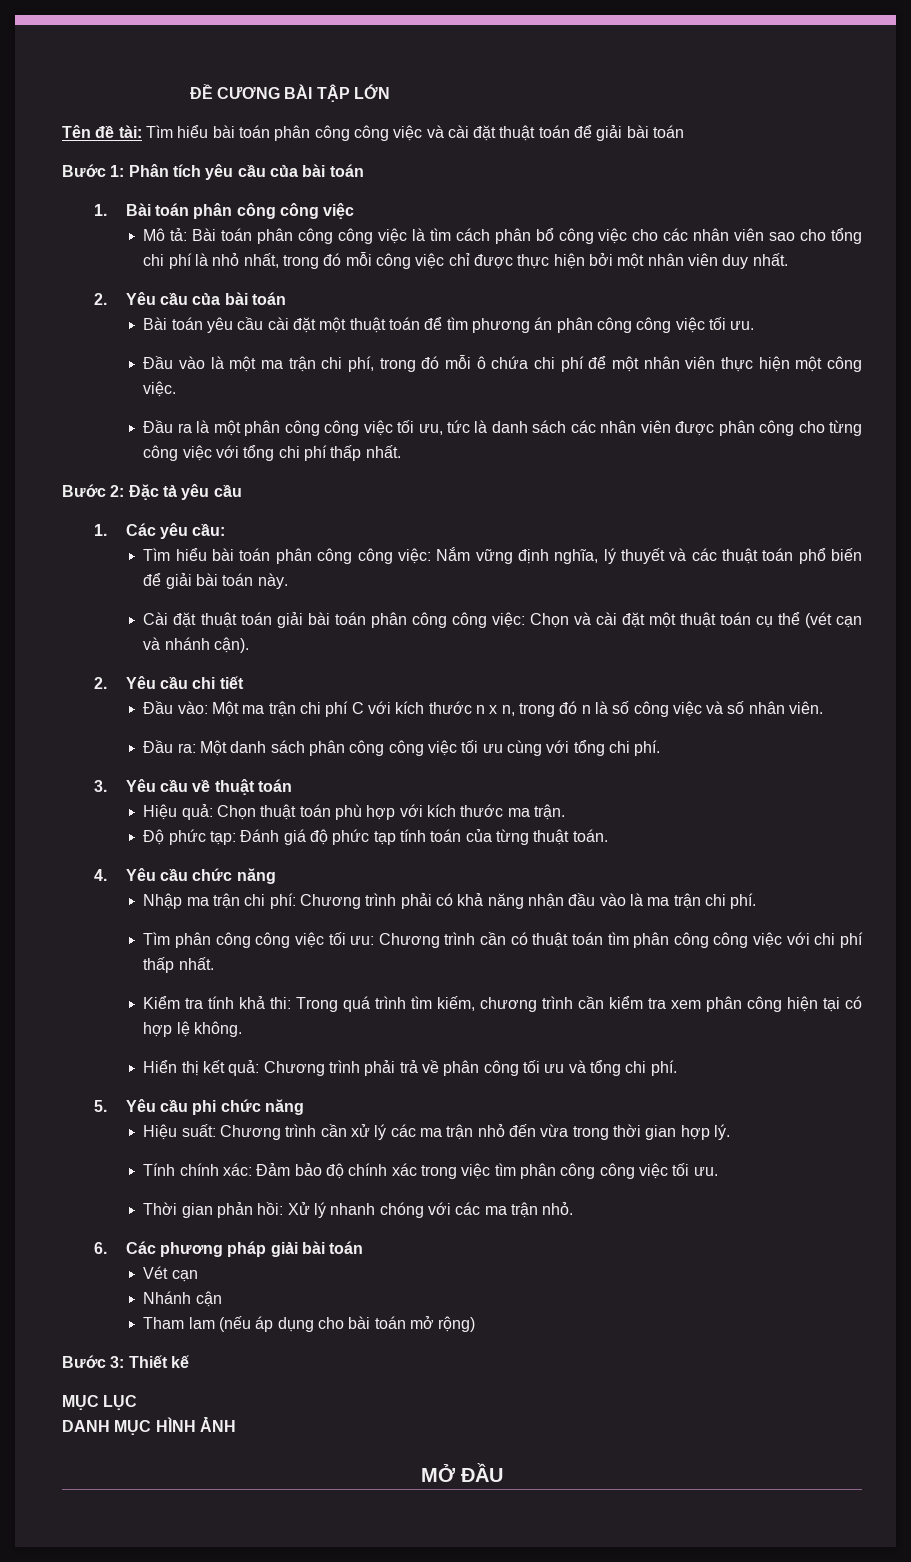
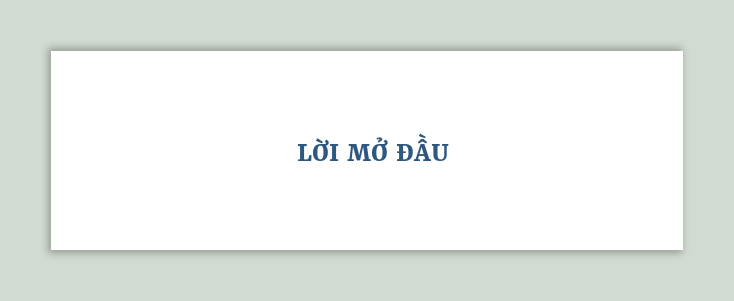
[189,84,390,102] [62,125,685,141] [62,164,364,180] [93,203,355,219] [143,228,863,244] [143,252,788,269] [93,292,287,305] [143,317,755,333] [143,355,863,372] [143,381,177,397] [143,420,863,436] [143,445,401,461] [62,484,242,500] [93,523,226,539] [143,547,862,564] [143,573,288,589] [143,612,863,628] [143,637,250,653] [93,676,244,689] [143,701,824,717] [143,740,661,756] [93,779,293,795] [143,804,565,820] [143,829,608,845] [93,868,276,884] [143,893,757,909] [143,932,863,948] [143,957,214,973] [143,996,862,1012] [143,1021,243,1037] [143,1060,677,1076] [93,1099,305,1115] [143,1124,730,1140] [143,1163,718,1179] [143,1202,574,1218] [93,1241,364,1257] [143,1266,198,1282] [143,1291,222,1307] [143,1316,476,1332] [62,1355,189,1368] [62,1395,138,1410] [62,1417,236,1435] ĐỀ CƯƠNG BÀI TẬP LỚN // Tên đề tài: Tìm hiểu bài toán phân công công việc và cài đặt thuật toán để giải bài toán // Bước 1: Phân tích yêu cầu của bài toán // 1. Bài toán phân công công việc // Mô tả: Bài toán phân công công việc là tìm cách phân bổ công việc cho các nhân viên sao cho tổng chi phí là nhỏ nhất, trong đó mỗi công việc chỉ được thực hiện bởi một nhân viên duy nhất. // 2. Yêu cầu của bài toán // Bài toán yêu cầu cài đặt một thuật toán để tìm phương án phân công công việc tối ưu. // Đầu vào là một ma trận chi phí, trong đó mỗi ô chứa chi phí để một nhân viên thực hiện một công việc. // Đầu ra là một phân công công việc tối ưu, tức là danh sách các nhân viên được phân công cho từng công việc với tổng chi phí thấp nhất. // Bước 2: Đặc tả yêu cầu // 1. Các yêu cầu: // Tìm hiểu bài toán phân công công việc: Nắm vững định nghĩa, lý thuyết và các thuật toán phổ biến để giải bài toán này. // Cài đặt thuật toán giải bài toán phân công công việc: Chọn và cài đặt một thuật toán cụ thể (vét cạn và nhánh cận). // 2. Yêu cầu chi tiết // Đầu vào: Một ma trận chi phí C với kích thước n x n, trong đó n là số công việc và số nhân viên. // Đầu ra: Một danh sách phân công công việc tối ưu cùng với tổng chi phí. // 3. Yêu cầu về thuật toán // Hiệu quả: Chọn thuật toán phù hợp với kích thước ma trận. // Độ phức tạp: Đánh giá độ phức tạp tính toán của từng thuật toán. // 4. Yêu cầu chức năng // Nhập ma trận chi phí: Chương trình phải có khả năng nhận đầu vào là ma trận chi phí. // Tìm phân công công việc tối ưu: Chương trình cần có thuật toán tìm phân công công việc với chi phí thấp nhất. // Kiểm tra tính khả thi: Trong quá trình tìm kiếm, chương trình cần kiểm tra xem phân công hiện tại có hợp lệ không. // Hiển thị kết quả: Chương trình phải trả về phân công tối ưu và tổng chi phí. // 5. Yêu cầu phi chức năng // Hiệu suất: Chương trình cần xử lý các ma trận nhỏ đến vừa trong thời gian hợp lý. // Tính chính xác: Đảm bảo độ chính xác trong việc tìm phân công công việc tối ưu. // Thời gian phản hồi: Xử lý nhanh chóng với các ma trận nhỏ. // 6. Các phương pháp giải bài toán // Vét cạn // Nhánh cận // Tham lam (nếu áp dụng cho bài toán mở rộng) // Bước 3: Thiết kế // MỤC LỤC // DANH MỤC HÌNH ẢNH // -> [297,138,340,161] LỜI

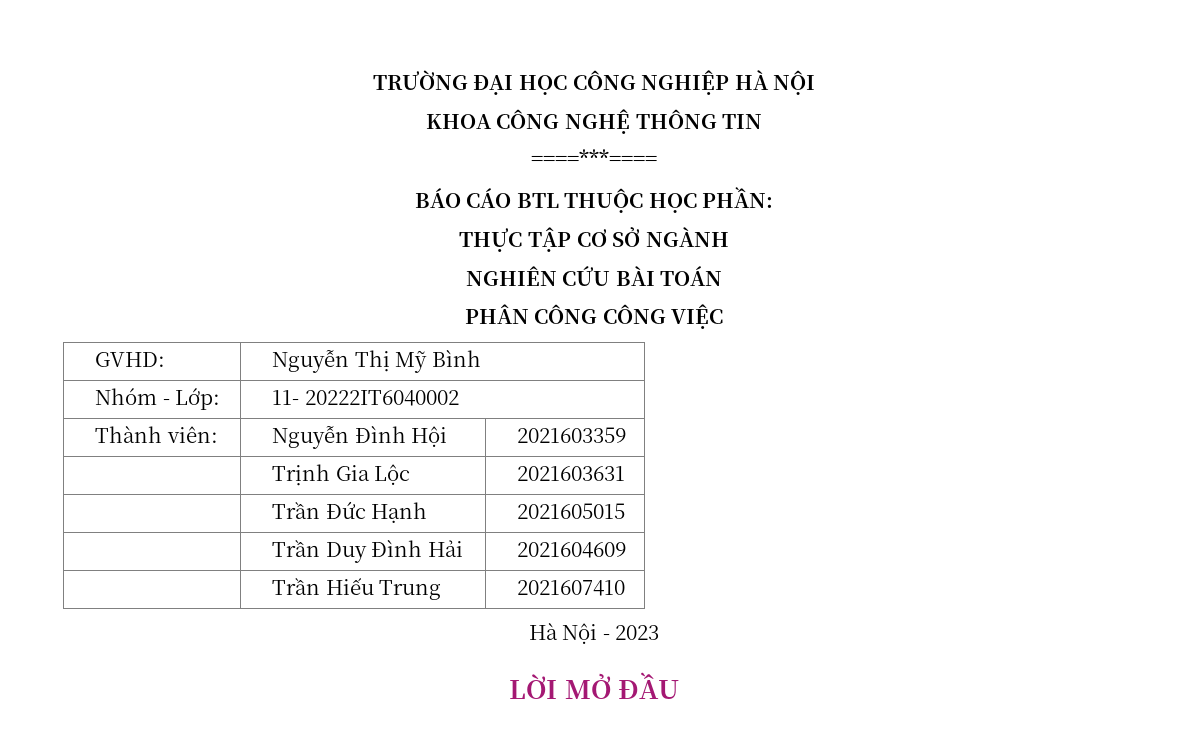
(297, 149) none -> [372,70,816,95] [425,109,763,134] [531,149,657,166] [414,187,774,213] [459,227,729,252] [465,266,723,286] [464,304,724,329] [95,352,166,367] [272,349,481,373] [95,388,221,410] [272,390,459,406] [95,426,218,443] [272,425,448,449] [517,427,628,443] [272,464,411,486] [517,466,626,481] [272,501,428,523] [517,503,626,519] [272,540,463,563] [517,542,628,558] [272,578,442,600] [517,580,626,596] [528,623,660,644] TRƯỜNG ĐẠI HỌC CÔNG NGHIỆP HÀ NỘI // KHOA CÔNG NGHỆ THÔNG TIN // ====***==== // BÁO CÁO BTL THUỘC HỌC PHẦN: // THỰC TẬP CƠ SỞ NGÀNH // NGHIÊN CỨU BÀI TOÁN // PHÂN CÔNG CÔNG VIỆC // GVHD: | Nguyễn Thị Mỹ Bình // Nhóm - Lớp: | 11- 20222IT6040002 // Thành viên: | Nguyễn Đình Hội | 2021603359 // | Trịnh Gia Lộc | 2021603631 // | Trần Đức Hạnh | 2021605015 // | Trần Duy Đình Hải | 2021604609 // | Trần Hiếu Trung | 2021607410 // Hà Nội - 2023 //

